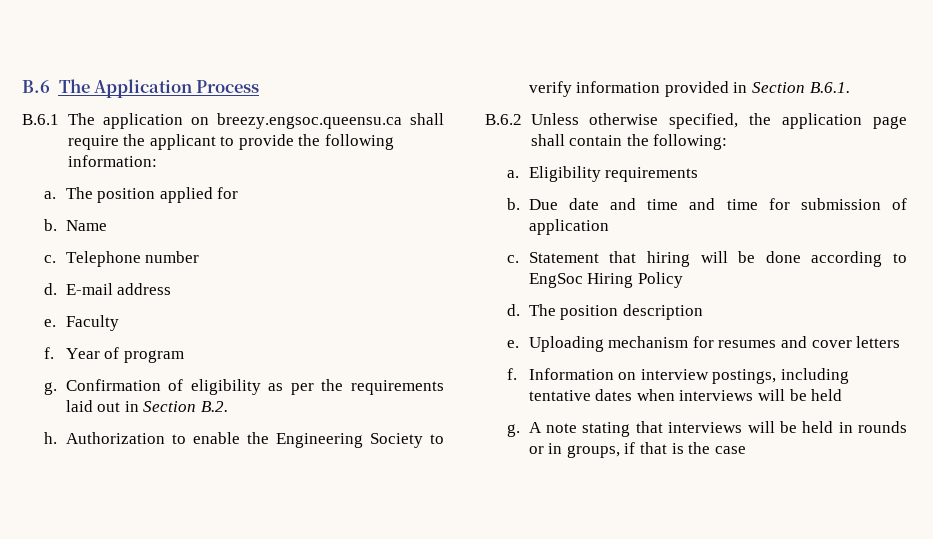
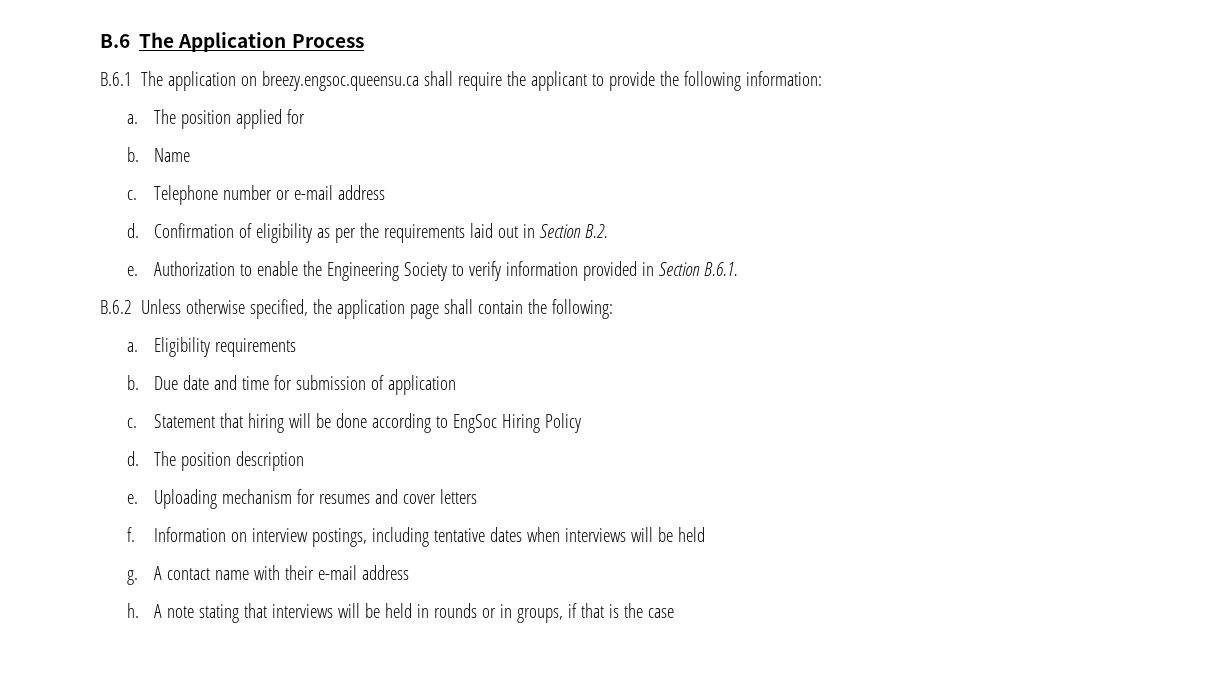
[43,283,172,295] [43,315,119,331] [43,347,184,363] [43,382,57,395] // d. E-mail address // e. Faculty // f. Year of program // g. -> [276,185,386,200] [127,223,140,238] or e-mail address // d.
[43,432,57,444] h. -> [127,266,139,276] e.
[689,198,758,210] and time -> (270, 383) none
(542, 427) none -> [167,565,410,580] [127,603,163,618] contact name with their e-mail address // h. A

